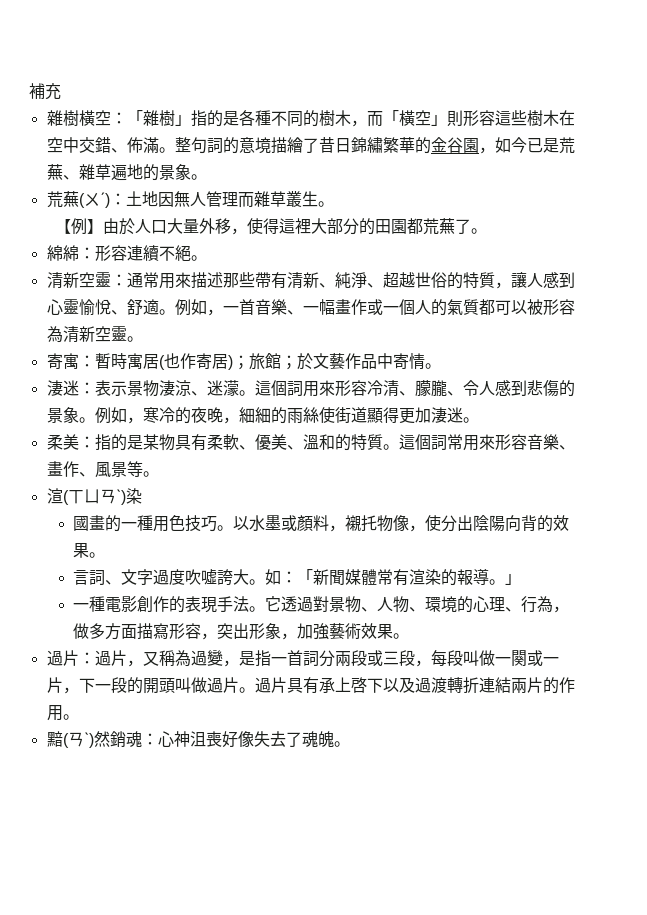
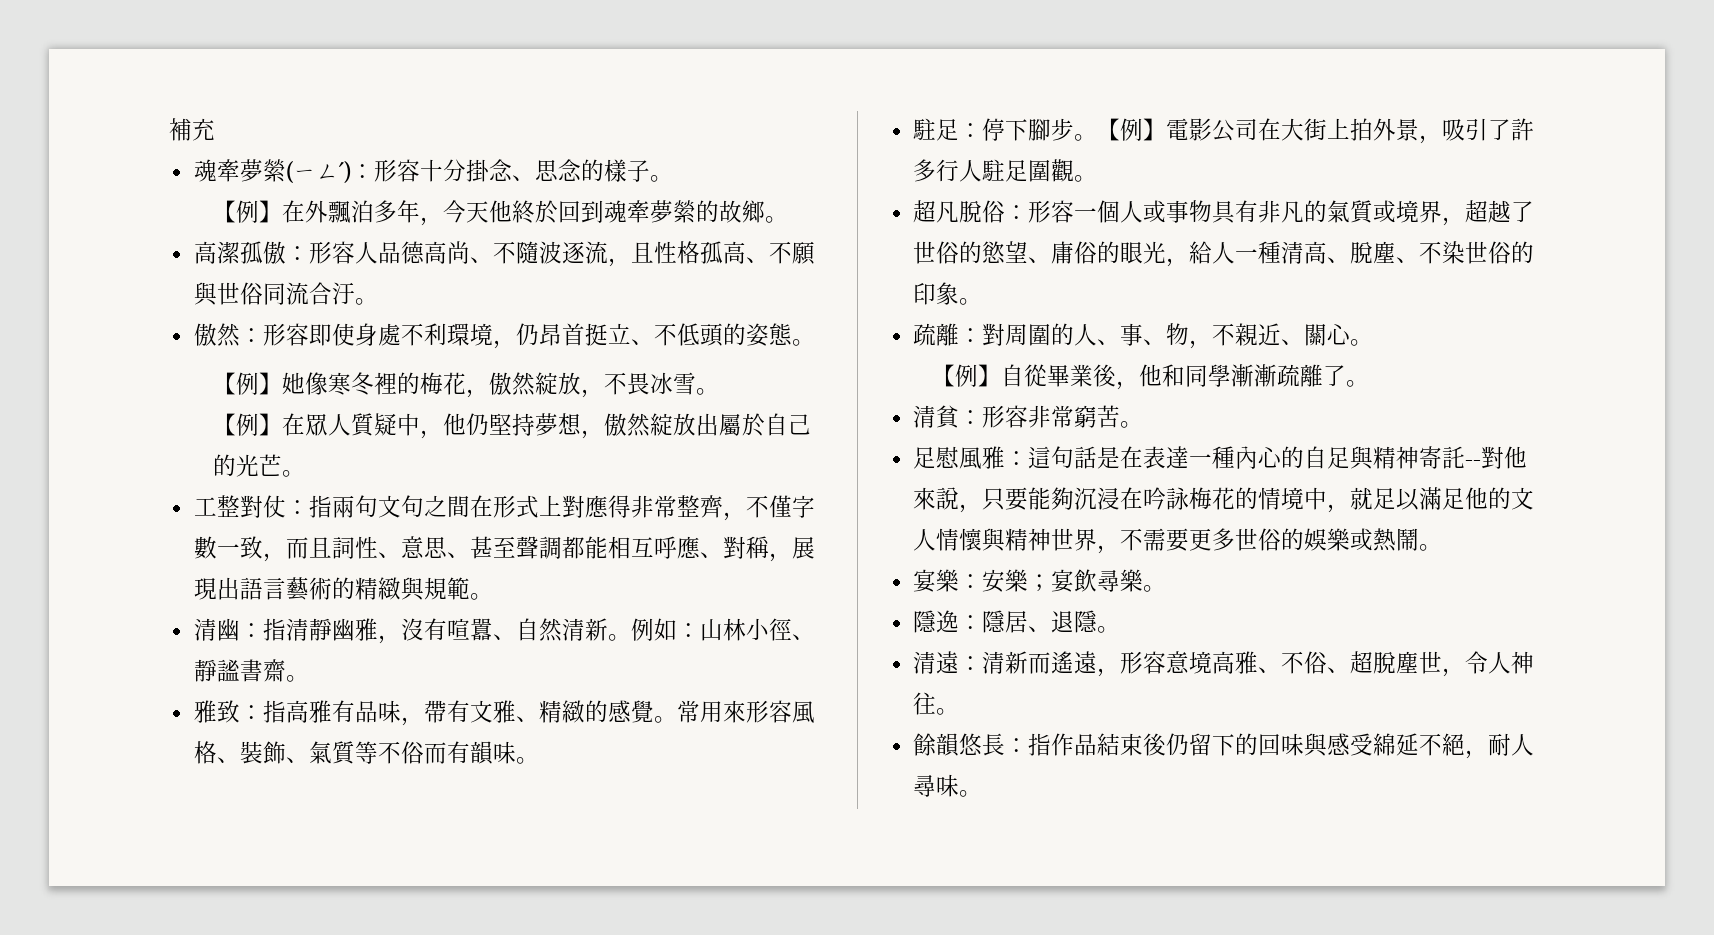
[46,110,575,127] [46,137,575,154] [46,164,207,181] [46,191,334,208] [55,218,488,235] [46,245,207,261] [46,272,575,289] [46,299,575,316] [46,326,143,343] [46,353,441,370] [46,380,575,397] [46,407,479,424] [46,434,575,451] [46,461,159,478] [46,488,142,505] [72,515,569,532] [72,543,105,558] [72,568,521,586] [72,596,569,613] [72,623,409,640] [46,649,559,667] [46,677,575,694] [46,705,79,721] [46,731,334,748] 雜樹橫空：「雜樹」指的是各種不同的樹木，而「橫空」則形容這些樹木在空中交錯、佈滿。整句詞的意境描繪了昔日錦繡繁華的金谷園，如今已是荒蕪、雜草遍地的景象。 // 荒蕪(ㄨˊ)：土地因無人管理而雜草叢生。 // 【例】由於人口大量外移，使得這裡大部分的田園都荒蕪了。 // 綿綿：形容連續不絕。 // 清新空靈：通常用來描述那些帶有清新、純淨、超越世俗的特質，讓人感到心靈愉悅、舒適。例如，一首音樂、一幅畫作或一個人的氣質都可以被形容為清新空靈。 // 寄寓：暫時寓居(也作寄居)；旅館；於文藝作品中寄情。 // 淒迷：表示景物淒涼、迷濛。這個詞用來形容冷清、朦朧、令人感到悲傷的景象。例如，寒冷的夜晚，細細的雨絲使街道顯得更加淒迷。 // 柔美：指的是某物具有柔軟、優美、溫和的特質。這個詞常用來形容音樂、畫作、風景等。 // 渲(ㄒㄩㄢˋ)染 // 國畫的一種用色技巧。以水墨或顏料，襯托物像，使分出陰陽向背的效果。 // 言詞、文字過度吹噓誇大。如：「新聞媒體常有渲染的報導。」 // 一種電影創作的表現手法。它透過對景物、人物、環境的心理、行為，做多方面描寫形容，突出形象，加強藝術效果。 // 過片：過片，又稱為過變，是指一首詞分兩段或三段，每段叫做一闋或一片，下一段的開頭叫做過片。過片具有承上啓下以及過渡轉折連結兩片的作用。 // 黯(ㄢˋ)然銷魂：心神沮喪好像失去了魂魄 -> [193,159,673,183] [213,200,789,226] [193,241,815,267] [193,282,378,306] [193,323,815,349] [213,372,720,398] [213,413,812,439] [213,454,306,477] [193,495,815,521] [193,536,815,562] [193,577,493,601] [193,618,815,644] [193,659,309,682] [193,700,815,726] [193,741,539,765] [911,118,1534,144] [912,159,1097,182] [912,200,1534,226] [912,241,1534,267] [912,282,982,305] [912,323,1373,349] [932,364,1370,390] [912,405,1143,429] [912,446,1527,470] [912,487,1534,513] [912,528,1442,554] [912,569,1166,593] [912,610,1120,633] [912,651,1534,677] [912,692,959,715] [912,733,1534,759] [912,774,959,797] 魂牽夢縈(ㄧㄥˊ)：形容十分掛念、思念的樣子。 // 【例】在外飄泊多年，今天他終於回到魂牽夢縈的故鄉。 // 高潔孤傲：形容人品德高尚、不隨波逐流，且性格孤高、不願與世俗同流合汙。 // 傲然：形容即使身處不利環境，仍昂首挺立、不低頭的姿態。 // 【例】她像寒冬裡的梅花，傲然綻放，不畏冰雪。 // 【例】在眾人質疑中，他仍堅持夢想，傲然綻放出屬於自己的光芒。 // 工整對仗：指兩句文句之間在形式上對應得非常整齊，不僅字數一致，而且詞性、意思、甚至聲調都能相互呼應、對稱，展現出語言藝術的精緻與規範。 // 清幽：指清靜幽雅，沒有喧囂、自然清新。例如：山林小徑、靜謐書齋。 // 雅致：指高雅有品味，帶有文雅、精緻的感覺。常用來形容風格、裝飾、氣質等不俗而有韻味。 // 駐足：停下腳步。【例】電影公司在大街上拍外景，吸引了許多行人駐足圍觀。 // 超凡脫俗：形容一個人或事物具有非凡的氣質或境界，超越了世俗的慾望、庸俗的眼光，給人一種清高、脫塵、不染世俗的印象。 // 疏離：對周圍的人、事、物，不親近、關心。 // 【例】自從畢業後，他和同學漸漸疏離了。 // 清貧：形容非常窮苦。 // 足慰風雅：這句話是在表達一種內心的自足與精神寄託--對他來說，只要能夠沉浸在吟詠梅花的情境中，就足以滿足他的文人情懷與精神世界，不需要更多世俗的娛樂或熱鬧。 // 宴樂：安樂；宴飲尋樂。 // 隱逸：隱居、退隱。 // 清遠：清新而遙遠，形容意境高雅、不俗、超脫塵世，令人神往。 // 餘韻悠長：指作品結束後仍留下的回味與感受綿延不絕，耐人尋味

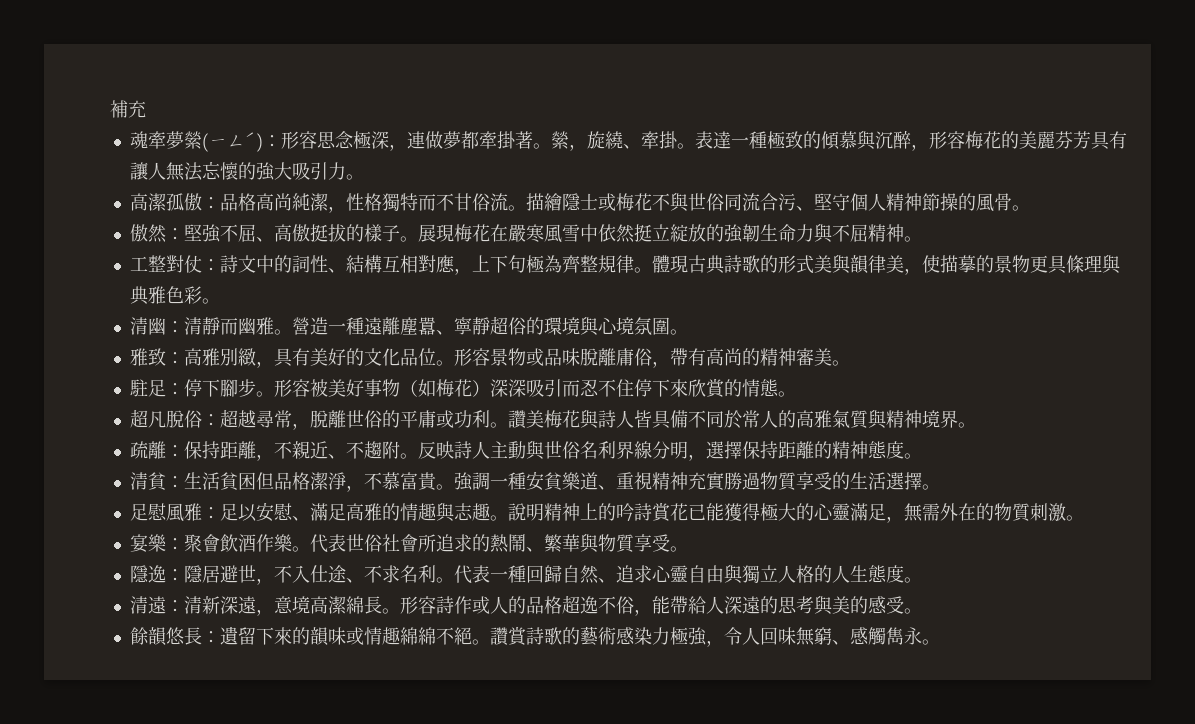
[419,159,673,182] [213,200,789,226] [193,241,815,267] [193,282,378,306] [193,323,815,349] [213,372,720,398] [213,413,812,439] [213,454,306,477] [193,495,815,521] [193,536,815,562] [193,577,493,601] [193,618,815,644] [193,659,309,682] [193,700,815,726] [193,741,516,765] 十分掛念、思念的樣子。 // 【例】在外飄泊多年，今天他終於回到魂牽夢縈的故鄉。 // 高潔孤傲：形容人品德高尚、不隨波逐流，且性格孤高、不願與世俗同流合汙。 // 傲然：形容即使身處不利環境，仍昂首挺立、不低頭的姿態。 // 【例】她像寒冬裡的梅花，傲然綻放，不畏冰雪。 // 【例】在眾人質疑中，他仍堅持夢想，傲然綻放出屬於自己的光芒。 // 工整對仗：指兩句文句之間在形式上對應得非常整齊，不僅字數一致，而且詞性、意思、甚至聲調都能相互呼應、對稱，展現出語言藝術的精緻與規範。 // 清幽：指清靜幽雅，沒有喧囂、自然清新。例如：山林小徑、靜謐書齋。 // 雅致：指高雅有品味，帶有文雅、精緻的感覺。常用來形容風格、裝飾、氣質等不俗而有韻味 -> [316,130,1127,151] [129,161,364,181] [129,192,1030,213] [129,223,922,243] [129,254,1121,275] [129,286,220,305] [129,316,688,336] [129,348,832,368] 思念極深，連做夢都牽掛著。縈，旋繞、牽掛。表達一種極致的傾慕與沉醉，形容梅花的美麗芬芳具有讓人無法忘懷的強大吸引力。 // 高潔孤傲：品格高尚純潔，性格獨特而不甘俗流。描繪隱士或梅花不與世俗同流合污、堅守個人精神節操的風骨。 // 傲然：堅強不屈、高傲挺拔的樣子。展現梅花在嚴寒風雪中依然挺立綻放的強韌生命力與不屈精神。 // 工整對仗：詩文中的詞性、結構互相對應，上下句極為齊整規律。體現古典詩歌的形式美與韻律美，使描摹的景物更具條理與典雅色彩。 // 清幽：清靜而幽雅。營造一種遠離塵囂、寧靜超俗的環境與心境氛圍。 // 雅致：高雅別緻，具有美好的文化品位。形容景物或品味脫離庸俗，帶有高尚的精神審美
[1096,118,1534,144] [912,159,1097,182] [912,200,1534,226] [912,241,1534,267] [912,282,982,305] [912,323,1189,346] 【例】電影公司在大街上拍外景，吸引了許多行人駐足圍觀。 // 超凡脫俗：形容一個人或事物具有非凡的氣質或境界，超越了世俗的慾望、庸俗的眼光，給人一種清高、脫塵、不染世俗的印象。 // 疏離：對周圍的人、事、物 -> [273,378,796,398] [129,409,976,430] [129,441,256,459] 形容被美好事物（如梅花）深深吸引而忍不住停下來欣賞的情態。 // 超凡脫俗：超越尋常，脫離世俗的平庸或功利。讚美梅花與詩人皆具備不同於常人的高雅氣質與精神境界。 // 疏離：保持距離
[1303,324,1373,346] [932,364,1370,390] [912,405,1143,429] [912,446,1527,470] [912,487,1534,513] [912,528,1442,554] [912,569,1166,593] [912,610,1120,633] [912,651,1534,677] [912,692,959,715] [912,733,1534,759] [912,774,959,797] 關心。 // 【例】自從畢業後，他和同學漸漸疏離了。 // 清貧：形容非常窮苦。 // 足慰風雅：這句話是在表達一種內心的自足與精神寄託--對他來說，只要能夠沉浸在吟詠梅花的情境中，就足以滿足他的文人情懷與精神世界，不需要更多世俗的娛樂或熱鬧。 // 宴樂：安樂；宴飲尋樂。 // 隱逸：隱居、退隱。 // 清遠：清新而遙遠，形容意境高雅、不俗、超脫塵世，令人神往。 // 餘韻悠長：指作品結束後仍留下的回味與感受綿延不絕，耐人尋味 -> [345,440,922,461] [129,471,940,492] [129,502,1084,523] [129,533,688,553] [129,564,922,585] [129,595,922,616] [129,626,922,647] 不趨附。反映詩人主動與世俗名利界線分明，選擇保持距離的精神態度。 // 清貧：生活貧困但品格潔淨，不慕富貴。強調一種安貧樂道、重視精神充實勝過物質享受的生活選擇。 // 足慰風雅：足以安慰、滿足高雅的情趣與志趣。說明精神上的吟詩賞花已能獲得極大的心靈滿足，無需外在的物質刺激。 // 宴樂：聚會飲酒作樂。代表世俗社會所追求的熱鬧、繁華與物質享受。 // 隱逸：隱居避世，不入仕途、不求名利。代表一種回歸自然、追求心靈自由與獨立人格的人生態度。 // 清遠：清新深遠，意境高潔綿長。形容詩作或人的品格超逸不俗，能帶給人深遠的思考與美的感受。 // 餘韻悠長：遺留下來的韻味或情趣綿綿不絕。讚賞詩歌的藝術感染力極強，令人回味無窮、感觸雋永

